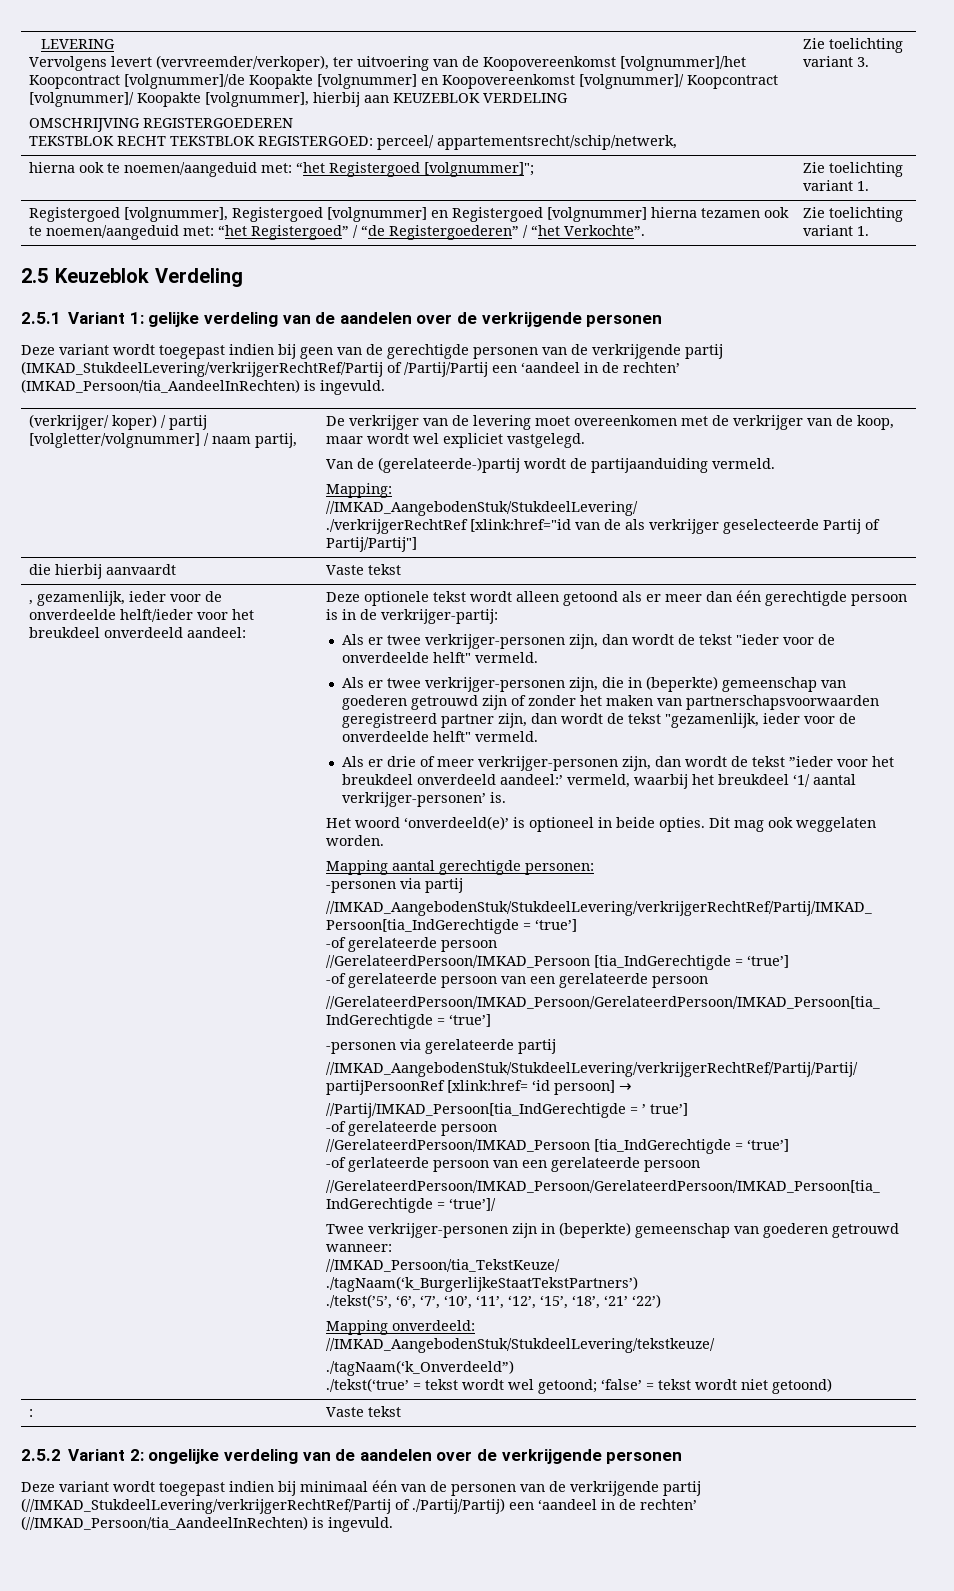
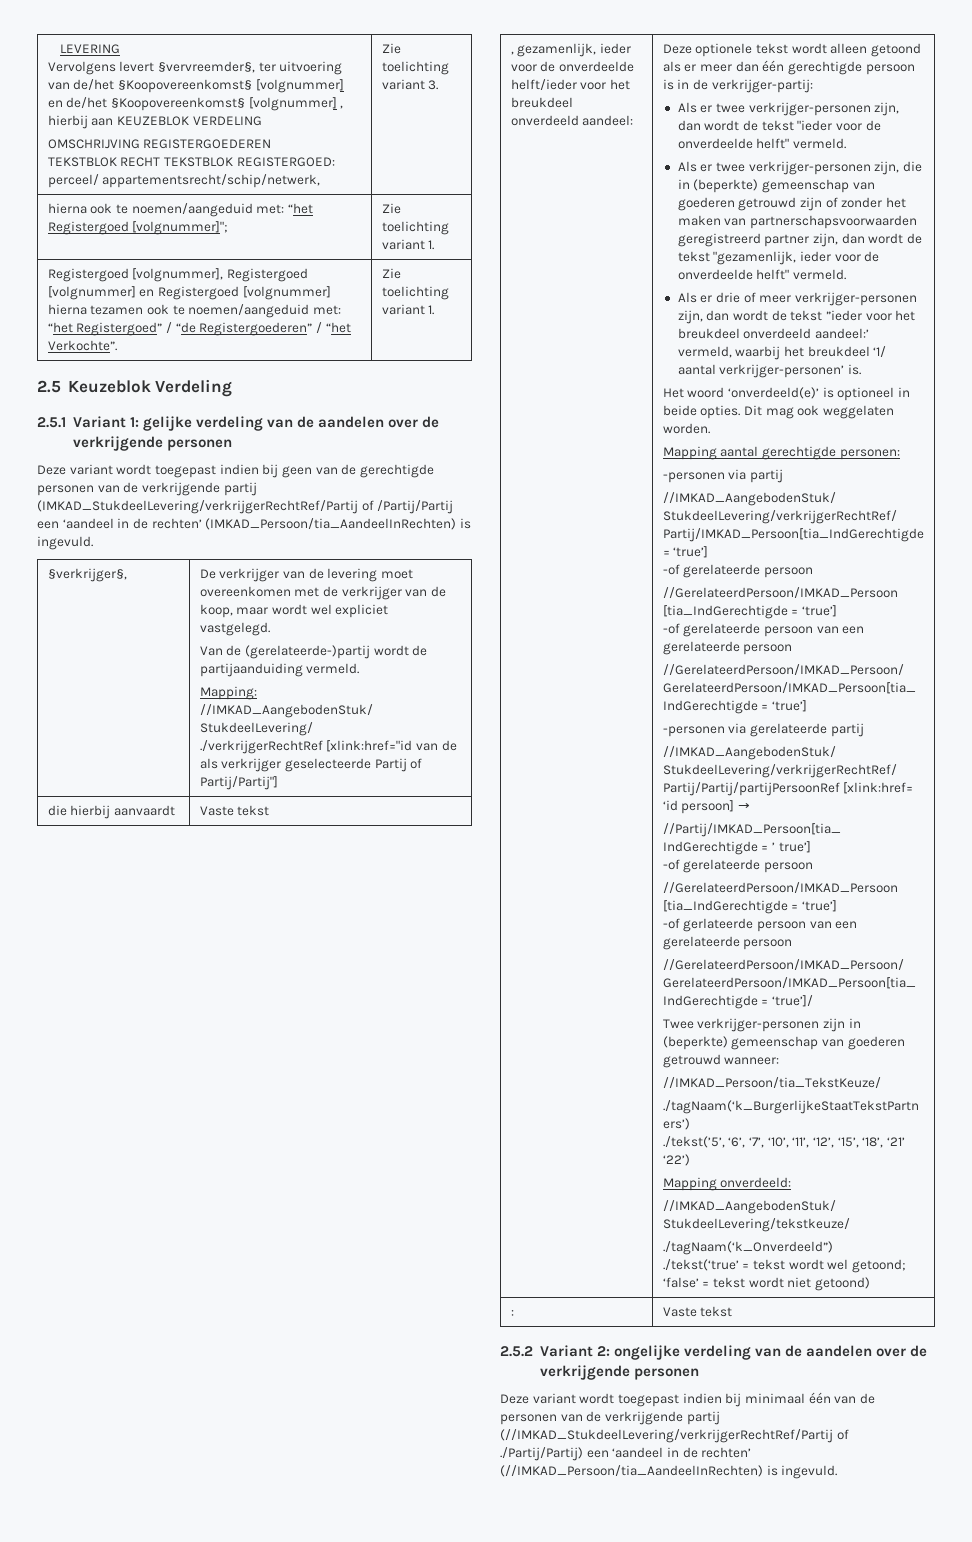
[155,55,329,71] (vervreemder/verkoper), -> [158,61,256,73] §vervreemder§,
[461,56,746,71] [28,74,778,89] [28,92,309,107] de Koopovereenkomst [volgnummer]/het Koopcontract [volgnummer]/de Koopakte [volgnummer] en Koopovereenkomst [volgnummer]/ Koopcontract [volgnummer]/ Koopakte [volgnummer], -> [73,79,344,93] [47,97,344,111] de/het §Koopovereenkomst§ [volgnummer] en de/het §Koopovereenkomst§ [volgnummer] ,
[28,414,207,430] [28,433,297,448] (verkrijger/ koper) / partij [volgletter/volgnummer] / naam partij, -> [47,568,127,582] §verkrijger§,

